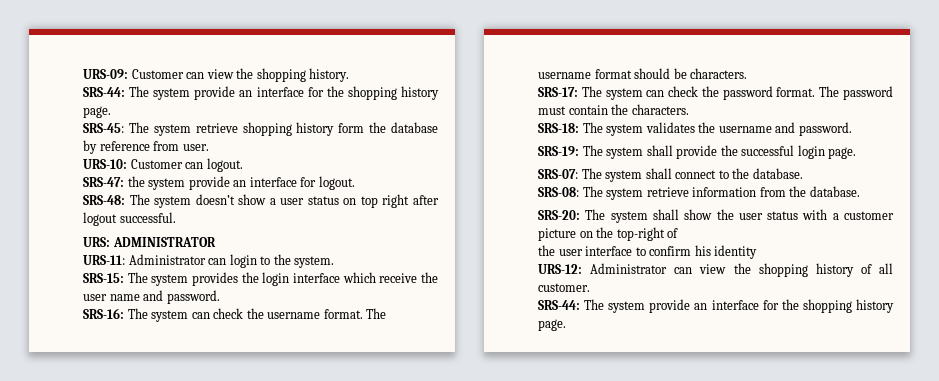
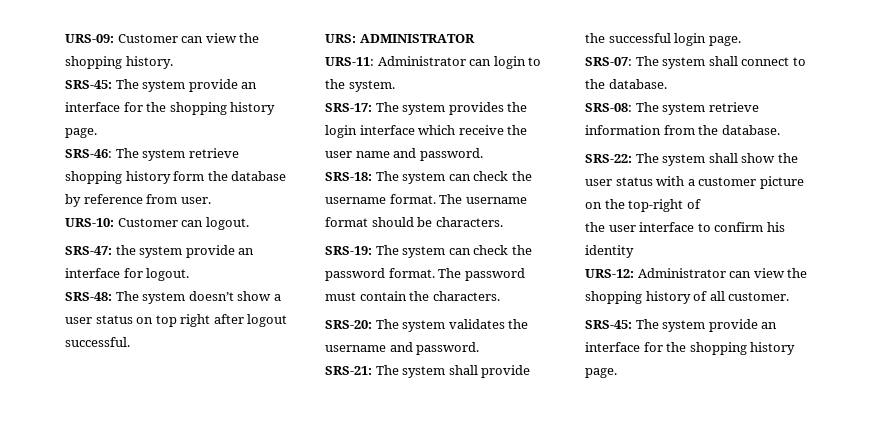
[83,87,125,97] SRS-44: -> [65,80,112,89] SRS-45:
[83,123,124,133] SRS-45: -> [65,149,112,158] SRS-46:
[83,273,124,283] SRS-15: -> [325,103,372,112] SRS-17:
[83,308,124,319] SRS-16: -> [325,172,372,181] SRS-18:
[538,87,578,97] SRS-17: -> [325,246,372,255] SRS-19:
[538,123,579,133] SRS-18: -> [325,320,372,329] SRS-20:
[538,146,579,156] SRS-19: -> [325,366,372,375] SRS-21:
[538,210,580,220] SRS-20: -> [585,154,632,163] SRS-22:
[538,300,580,310] SRS-44: -> [585,320,632,329] SRS-45:

